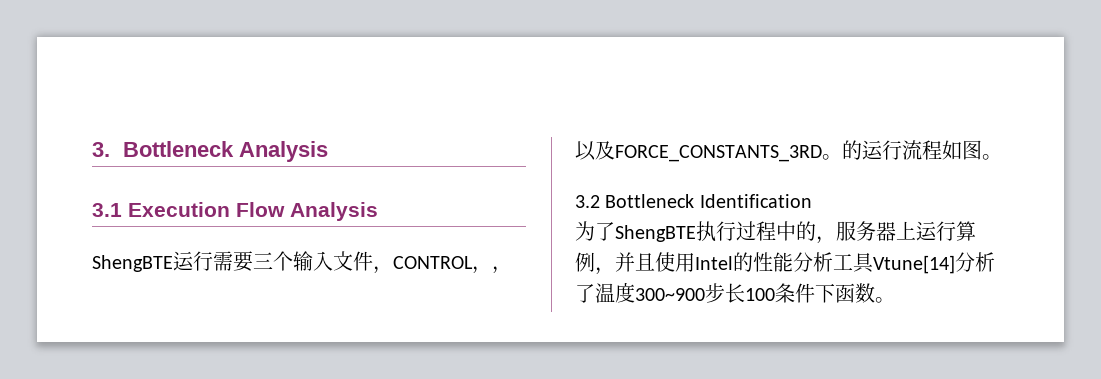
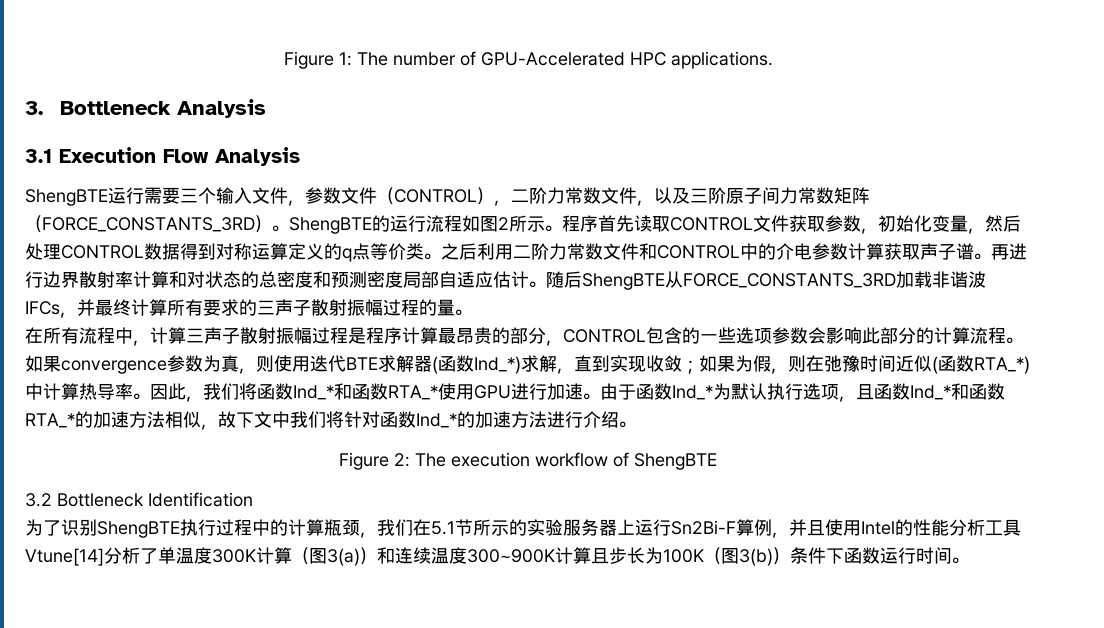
(92, 149) none -> [283,51,773,69] Figure 1: The number of GPU-Accelerated HPC applications. //
[393,256,512,274] [575,141,842,162] CONTROL，，以及FORCE_CONSTANTS_3RD。 -> [305,187,870,206] [25,215,372,234] 参数文件（CONTROL），二阶力常数文件，以及三阶原子间力常数矩阵（FORCE_CONSTANTS_3RD）。ShengBTE
[982,154,1002,160] 。 -> [498,215,1021,234] [25,243,1027,262] [25,271,986,290] [25,299,472,318] [25,327,1023,346] [25,355,1030,374] [25,383,1005,402] [25,411,636,430] [339,452,717,470] 2所示。程序首先读取CONTROL文件获取参数，初始化变量，然后处理CONTROL数据得到对称运算定义的q点等价类。之后利用二阶力常数文件和CONTROL中的介电参数计算获取声子谱。再进行边界散射率计算和对状态的总密度和预测密度局部自适应估计。随后ShengBTE从FORCE_CONSTANTS_3RD加载非谐波IFCs，并最终计算所有要求的三声子散射振幅过程的量。 // 在所有流程中，计算三声子散射振幅过程是程序计算最昂贵的部分，CONTROL包含的一些选项参数会影响此部分的计算流程。如果convergence参数为真，则使用迭代BTE求解器(函数Ind_*)求解，直到实现收敛；如果为假，则在弛豫时间近似(函数RTA_*)中计算热导率。因此，我们将函数Ind_*和函数RTA_*使用GPU进行加速。由于函数Ind_*为默认执行选项，且函数Ind_*和函数RTA_*的加速方法相似，故下文中我们将针对函数Ind_*的加速方法进行介绍。 // Figure 2: The execution workflow of ShengBTE
(615, 231) none -> [61,519,97,536] 识别
[816,236,836,244] ， -> [288,519,563,538] 计算瓶颈，我们在5.1节所示的实验
(956, 231) none -> [671,520,736,535] Sn2Bi-F
[595,282,775,303] 温度300~900步长100 -> [158,547,790,566] 单温度300K计算（图3(a)）和连续温度300~900K计算且步长为100K（图3(b)）
(875, 293) none -> [880,547,952,564] 运行时间

